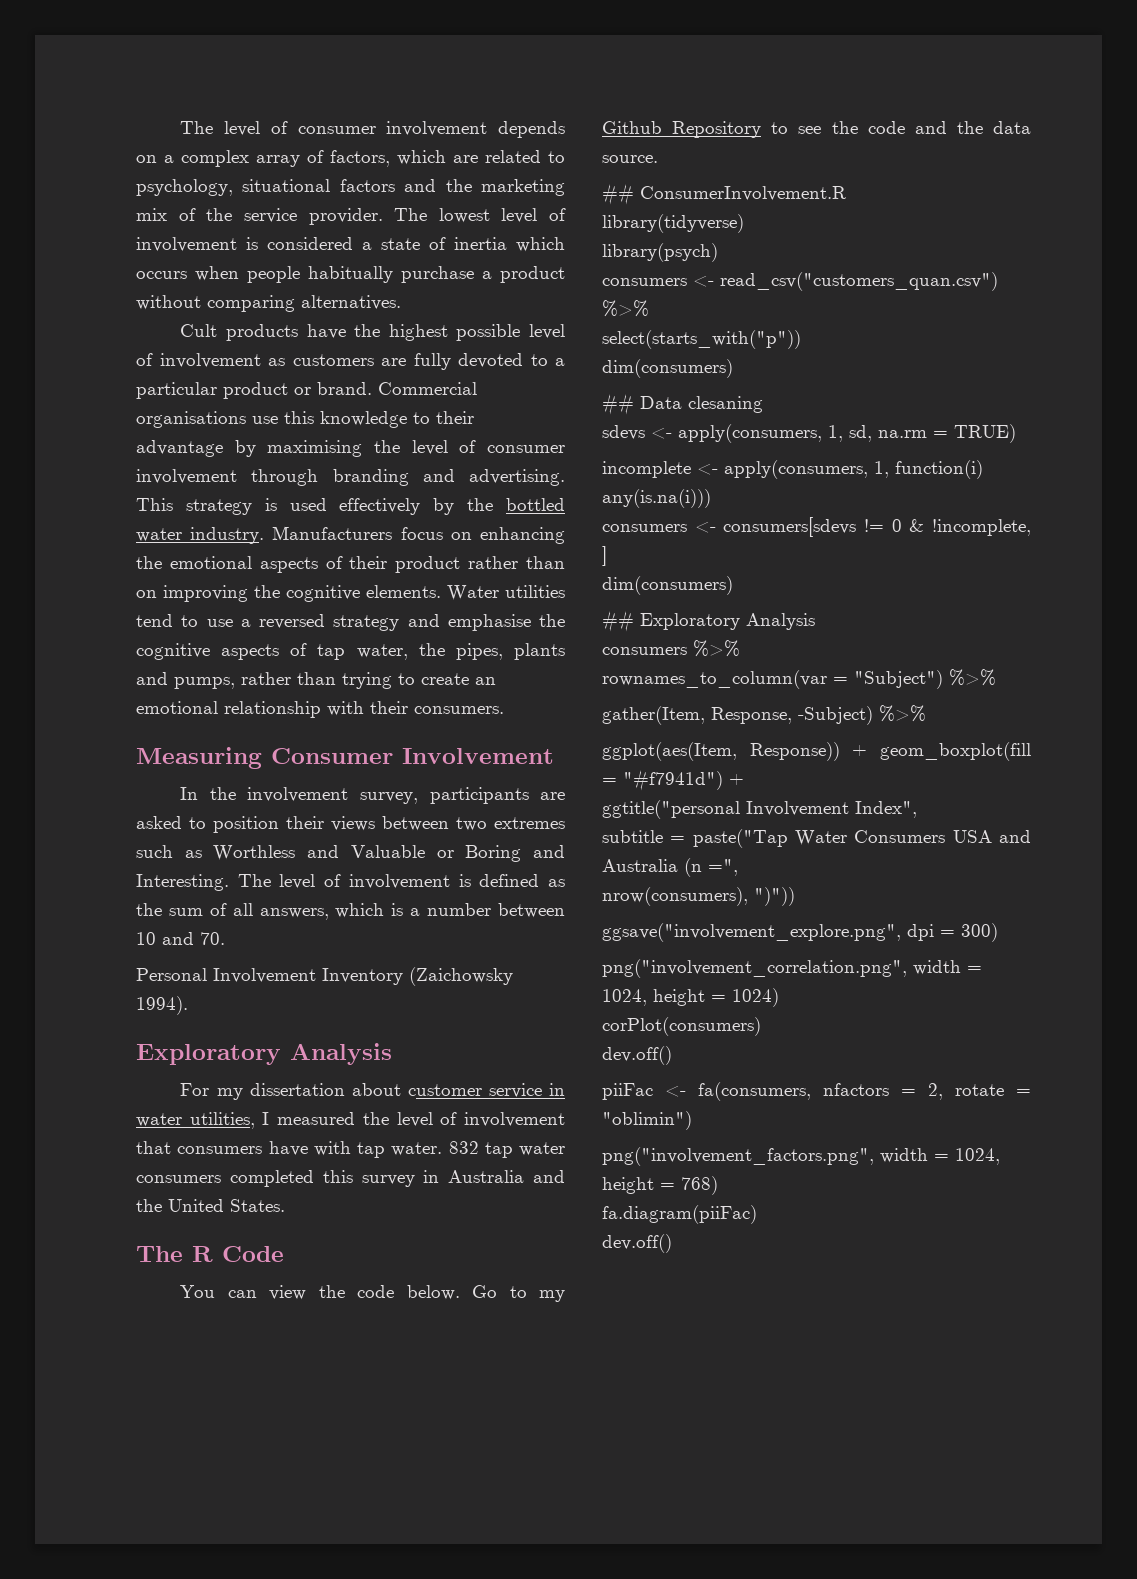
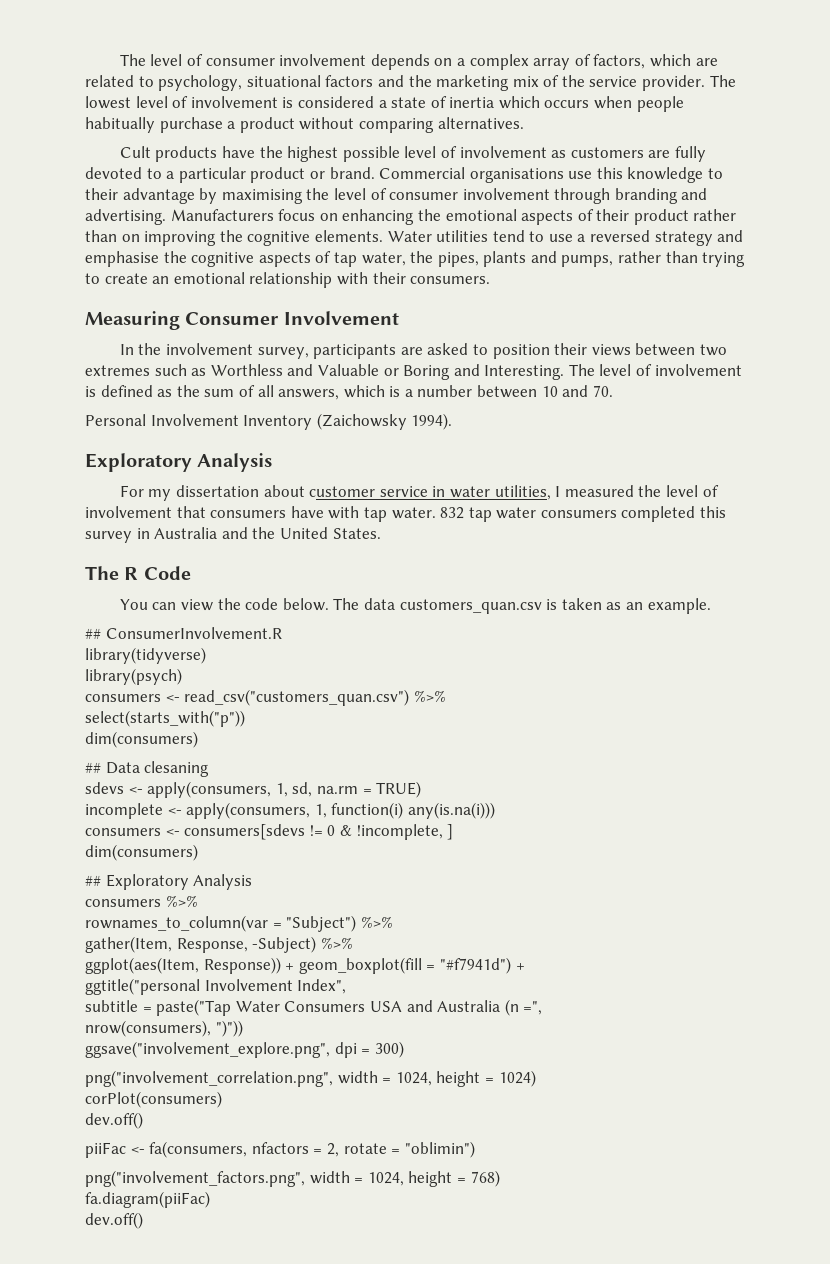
[136,498,565,515] [136,527,265,544] This strategy is used effectively by the bottled water industry. -> (166, 217) none
[472,1285,565,1302] [602,121,1031,138] [602,155,658,163] Go to my Github Repository to see the code and the data source. -> [333,598,711,614] The data customers_quan.csv is taken as an example.

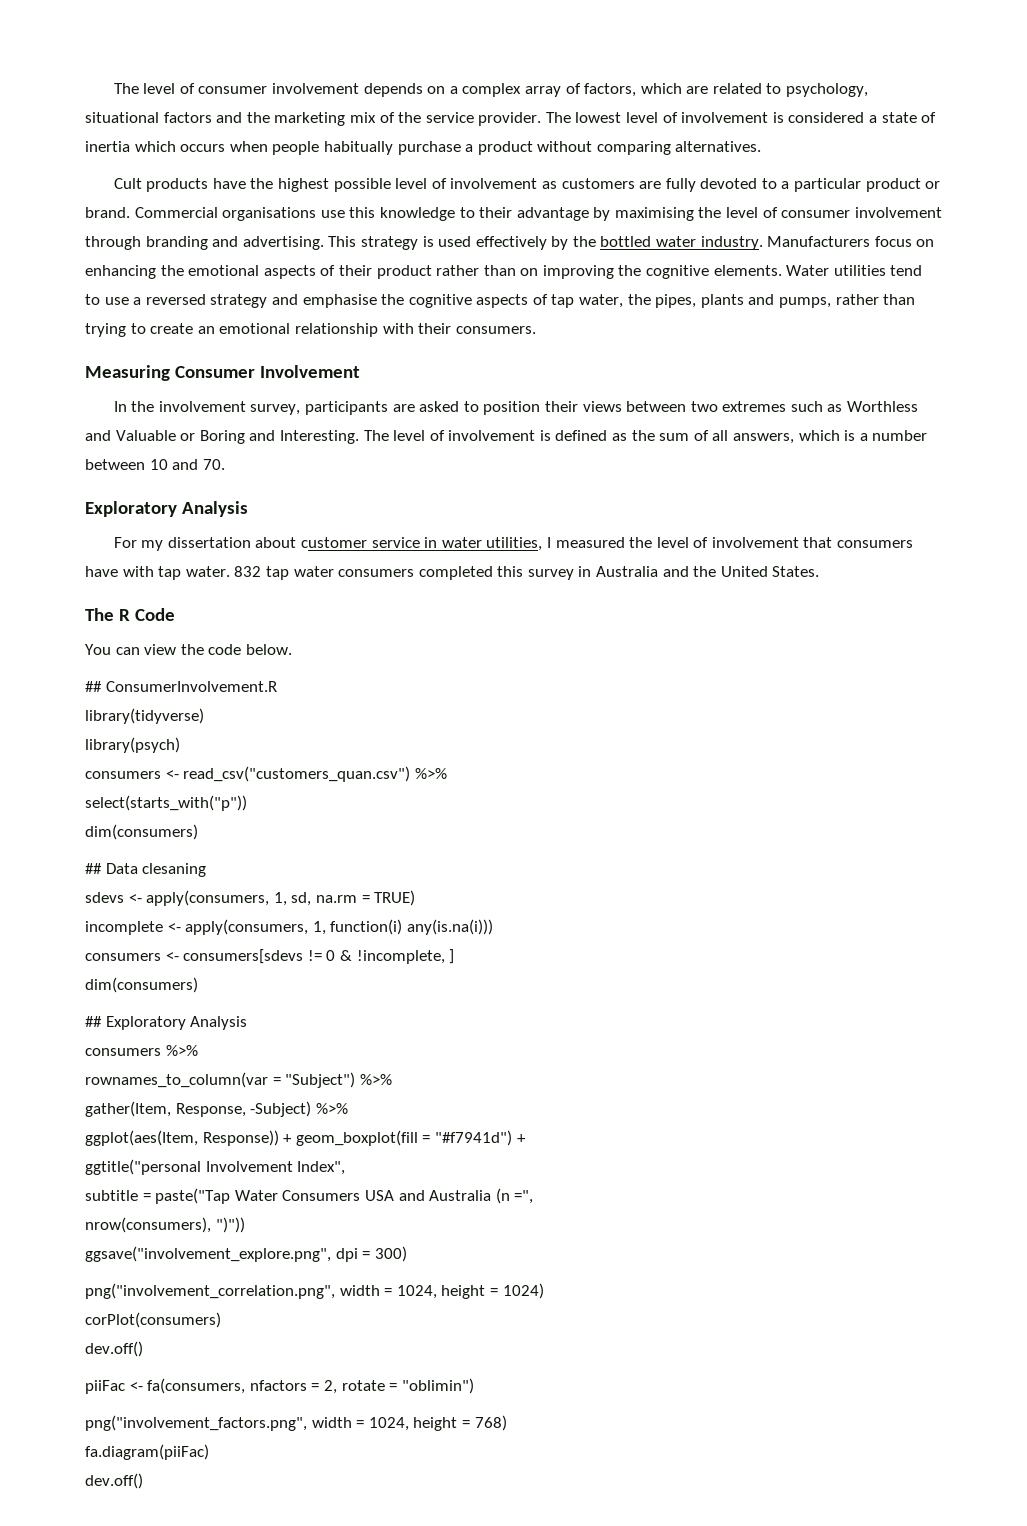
(166, 217) none -> [328,236,763,250] This strategy is used effectively by the bottled water industry.
[85,413,453,430] // Personal Involvement Inventory (Zaichowsky 1994). -> (225, 464) none
[333,598,711,614] The data customers_quan.csv is taken as an example. -> (292, 649) none

